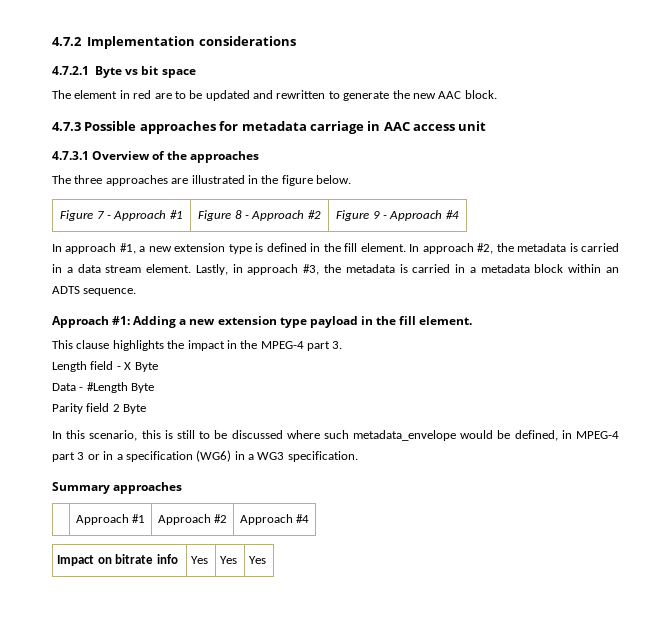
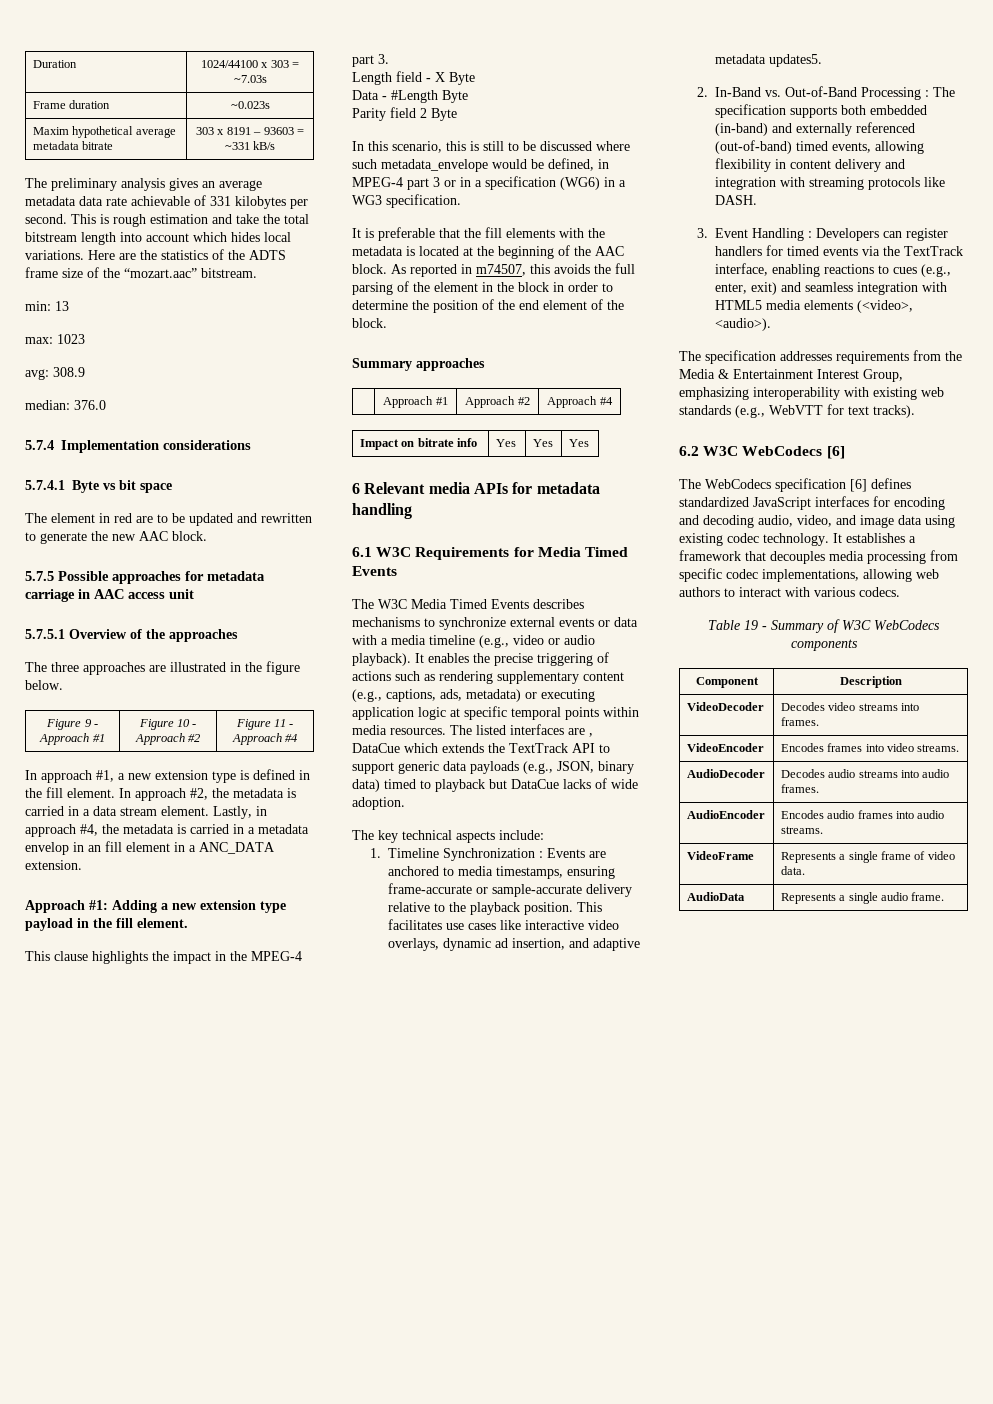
[52,37,82,46] 4.7.2 -> [32,60,77,68] [200,60,300,68] [233,75,267,83] [32,100,111,109] [230,101,270,109] [32,126,176,138] [32,141,114,150] [196,127,304,135] [224,141,276,150] [25,178,262,191] [25,195,308,209] [25,214,309,227] [25,232,291,245] [25,249,286,260] [25,267,257,278] [25,301,69,311] [25,334,85,344] [25,367,85,380] [25,400,106,410] [25,440,54,450] Duration | 1024/44100 x 303 = ~7.03s // Frame duration | ~0.023s // Maxim hypothetical average metadata bitrate | 303 x 8191 – 93603 = ~331 kB/s // The preliminary analysis gives an average metadata data rate achievable of 331 kilobytes per second. This is rough estimation and take the total bitstream length into account which hides local variations. Here are the statistics of the ADTS frame size of the “mozart.aac” bitstream. // min: 13 // max: 1023 // avg: 308.9 // median: 376.0 // 5.7.4
[52,66,89,75] 4.7.2.1 -> [25,480,65,490] 5.7.4.1
[52,122,81,131] 4.7.3 -> [25,571,54,581] 5.7.5
[52,151,89,160] 4.7.3.1 -> [25,629,65,639] 5.7.5.1
[96,211,104,219] 7 -> [84,719,92,727] 9
[234,210,242,219] 8 -> [177,719,190,727] 10
[372,211,380,219] 9 -> [274,719,286,727] 11
[303,264,320,275] #3, -> [80,824,98,836] #4,
[534,264,619,273] [52,286,137,296] block within an ADTS sequence. -> [25,841,275,855] [25,860,82,870] envelop in an fill element in a ANC_DATA extension.
(358, 456) none -> [352,227,605,241] [352,245,624,259] [352,263,635,277] [352,281,613,295] [352,299,624,313] [352,318,387,328] // It is preferable that the fill elements with the metadata is located at the beginning of the AAC block. As reported in m74507, this avoids the full parsing of the element in the block in order to determine the position of the end element of the block.
(267, 560) none -> [352,482,600,494] [352,503,412,519] [352,547,628,560] [352,566,397,576] [352,599,584,609] [352,617,638,630] [352,635,595,648] [352,652,609,666] [352,671,624,684] [352,689,595,702] [352,706,639,720] [352,724,593,737] [352,743,610,753] [352,761,634,774] [352,778,638,792] [352,797,405,810] [352,830,544,843] [369,848,606,861] [387,866,615,879] [387,883,632,897] [387,902,602,915] [387,919,619,930] [387,938,640,951] [714,54,822,67] [696,86,955,100] [714,104,927,118] [714,122,915,136] [714,140,924,154] [714,158,905,172] [714,177,945,190] [714,195,757,205] [696,228,948,241] [714,245,963,256] [714,263,951,277] [714,282,947,295] [714,300,913,313] [714,318,771,331] [679,350,962,364] [679,369,903,382] [679,387,944,400] [679,404,915,418] [679,446,845,459] [679,478,911,492] [679,496,945,510] [679,515,955,528] [679,533,916,546] [679,550,958,564] [679,568,939,582] [679,587,900,597] [708,619,940,633] [790,639,858,651] [695,677,759,688] [839,676,902,688] [686,702,764,711] [780,702,919,711] [780,717,819,726] [686,743,764,752] [780,743,960,752] [686,769,765,778] [780,769,950,778] [780,784,819,793] [686,810,765,819] [780,810,945,819] [780,826,823,834] [686,851,754,860] [780,851,955,863] [780,866,805,875] [686,892,745,901] [780,892,945,904] // 6 Relevant media APIs for metadata handling // 6.1 W3C Requirements for Media Timed Events // The W3C Media Timed Events describes mechanisms to synchronize external events or data with a media timeline (e.g., video or audio playback). It enables the precise triggering of actions such as rendering supplementary content (e.g., captions, ads, metadata) or executing application logic at specific temporal points within media resources. The listed interfaces are , DataCue which extends the TextTrack API to support generic data payloads (e.g., JSON, binary data) timed to playback but DataCue lacks of wide adoption. // The key technical aspects include: // 1. Timeline Synchronization : Events are anchored to media timestamps, ensuring frame-accurate or sample-accurate delivery relative to the playback position. This facilitates use cases like interactive video overlays, dynamic ad insertion, and adaptive metadata updates5. // 2. In-Band vs. Out-of-Band Processing : The specification supports both embedded (in-band) and externally referenced (out-of-band) timed events, allowing flexibility in content delivery and integration with streaming protocols like DASH. // 3. Event Handling : Developers can register handlers for timed events via the TextTrack interface, enabling reactions to cues (e.g., enter, exit) and seamless integration with HTML5 media elements (<video>, <audio>). // The specification addresses requirements from the Media & Entertainment Interest Group, emphasizing interoperability with existing web standards (e.g., WebVTT for text tracks). // 6.2 W3C WebCodecs [6] // The WebCodecs specification [6] defines standardized JavaScript interfaces for encoding and decoding audio, video, and image data using existing codec technology. It establishes a framework that decouples media processing from specific codec implementations, allowing web authors to interact with various codecs. // Table 19 - Summary of W3C WebCodecs components // Component | Description // VideoDecoder | Decodes video streams into frames. // VideoEncoder | Encodes frames into video streams. // AudioDecoder | Decodes audio streams into audio frames. // AudioEncoder | Encodes audio frames into audio streams. // VideoFrame | Represents a single frame of video data. // AudioData | Represents a single audio frame.

